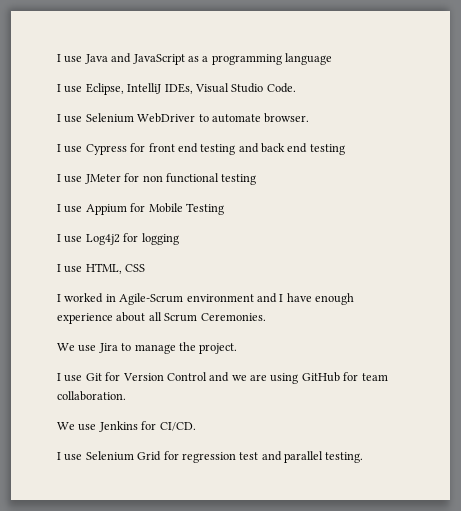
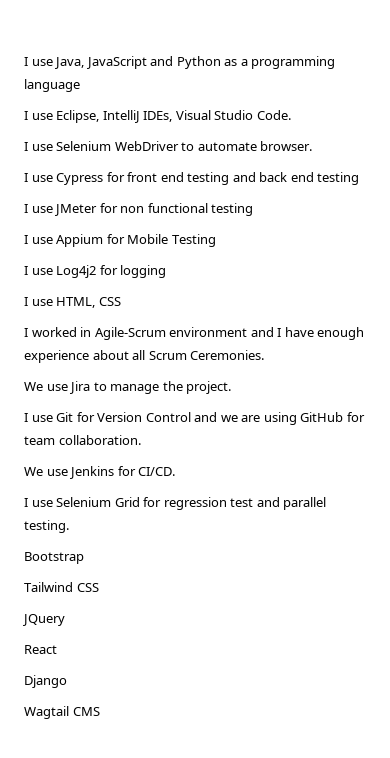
[57,53,185,65] I use Java and JavaScript -> [24,56,221,69] I use Java, JavaScript and Python
(364, 457) none -> [24,552,84,564] [24,582,99,592] [22,614,65,626] [24,645,57,654] [24,675,67,688] [24,706,100,719] // Bootstrap // Tailwind CSS // JQuery // React // Django // Wagtail CMS

